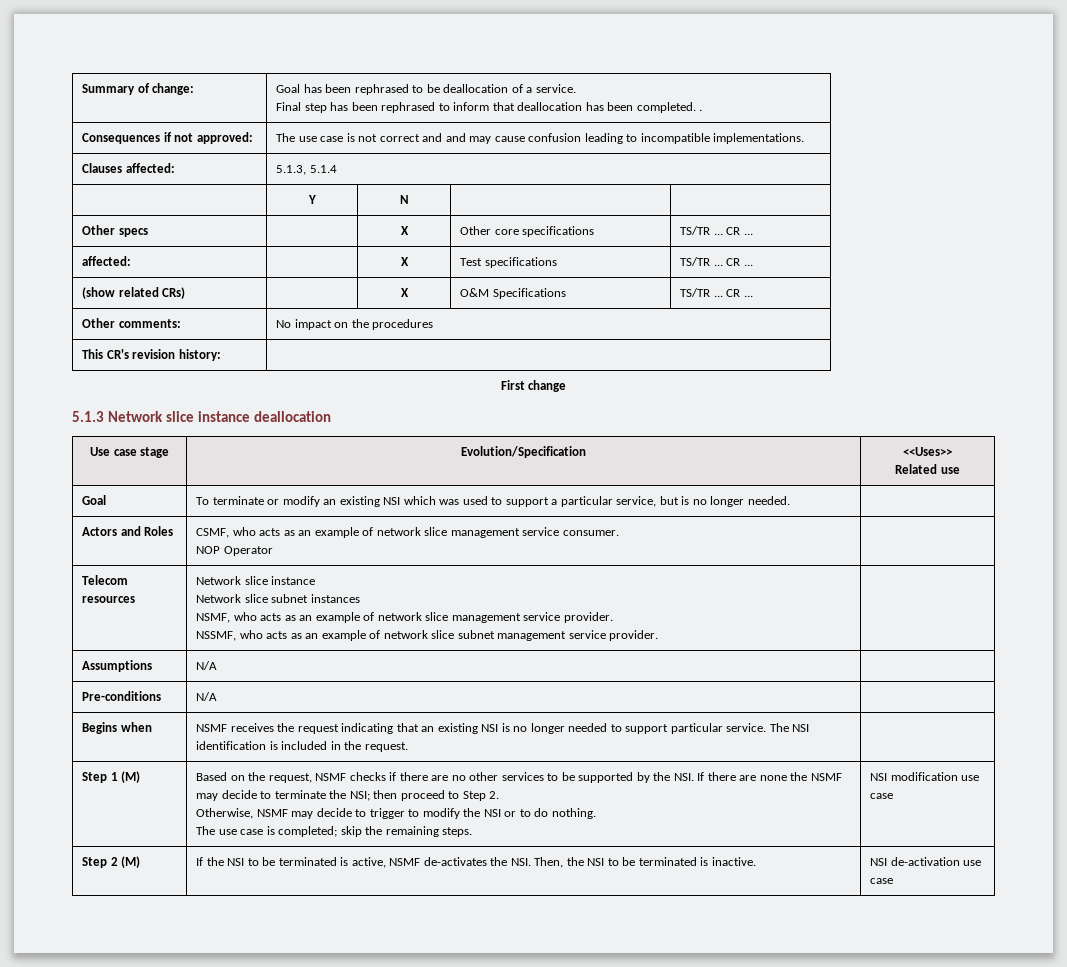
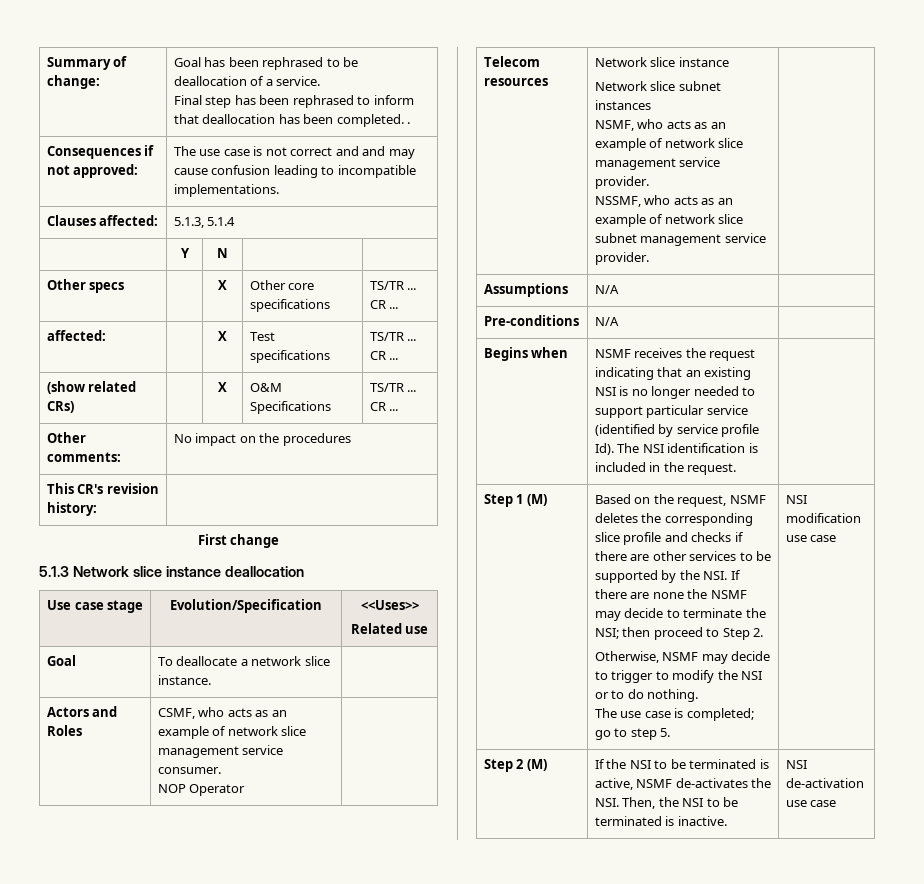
[212,496,790,507] terminate or modify an existing NSI which was used to support a particular service, but is no longer needed. -> [176,656,330,666] [157,675,211,685] deallocate a network slice instance.
[726,723,767,732] service. -> [706,405,748,415] [594,424,760,437] [594,443,614,455] service (identified by service profile Id).
(347, 777) none -> [594,513,753,526] [594,532,688,545] deletes the corresponding slice profile and
[451,775,466,781] no -> (650, 557) none
[340,826,473,837] skip the remaining steps. -> [594,728,671,740] go to step 5.

